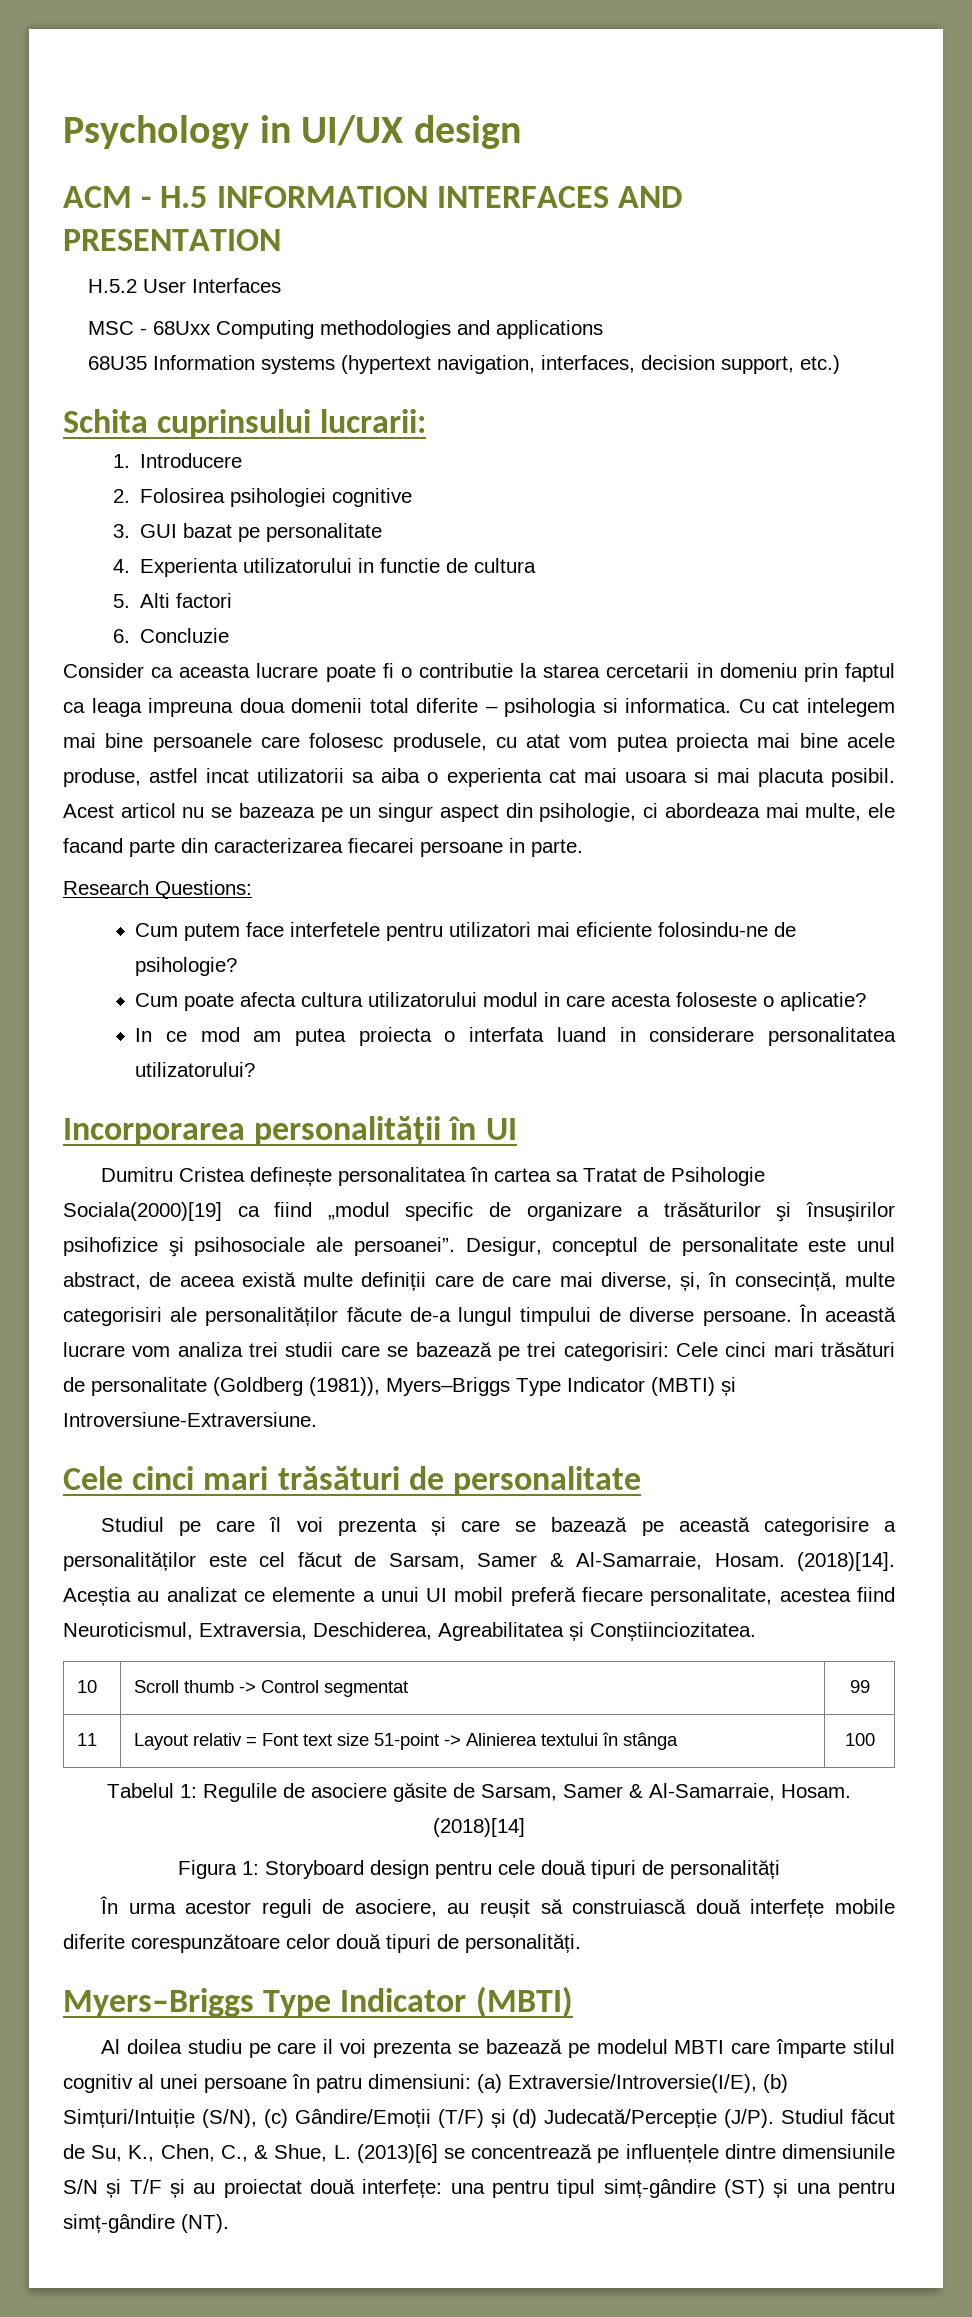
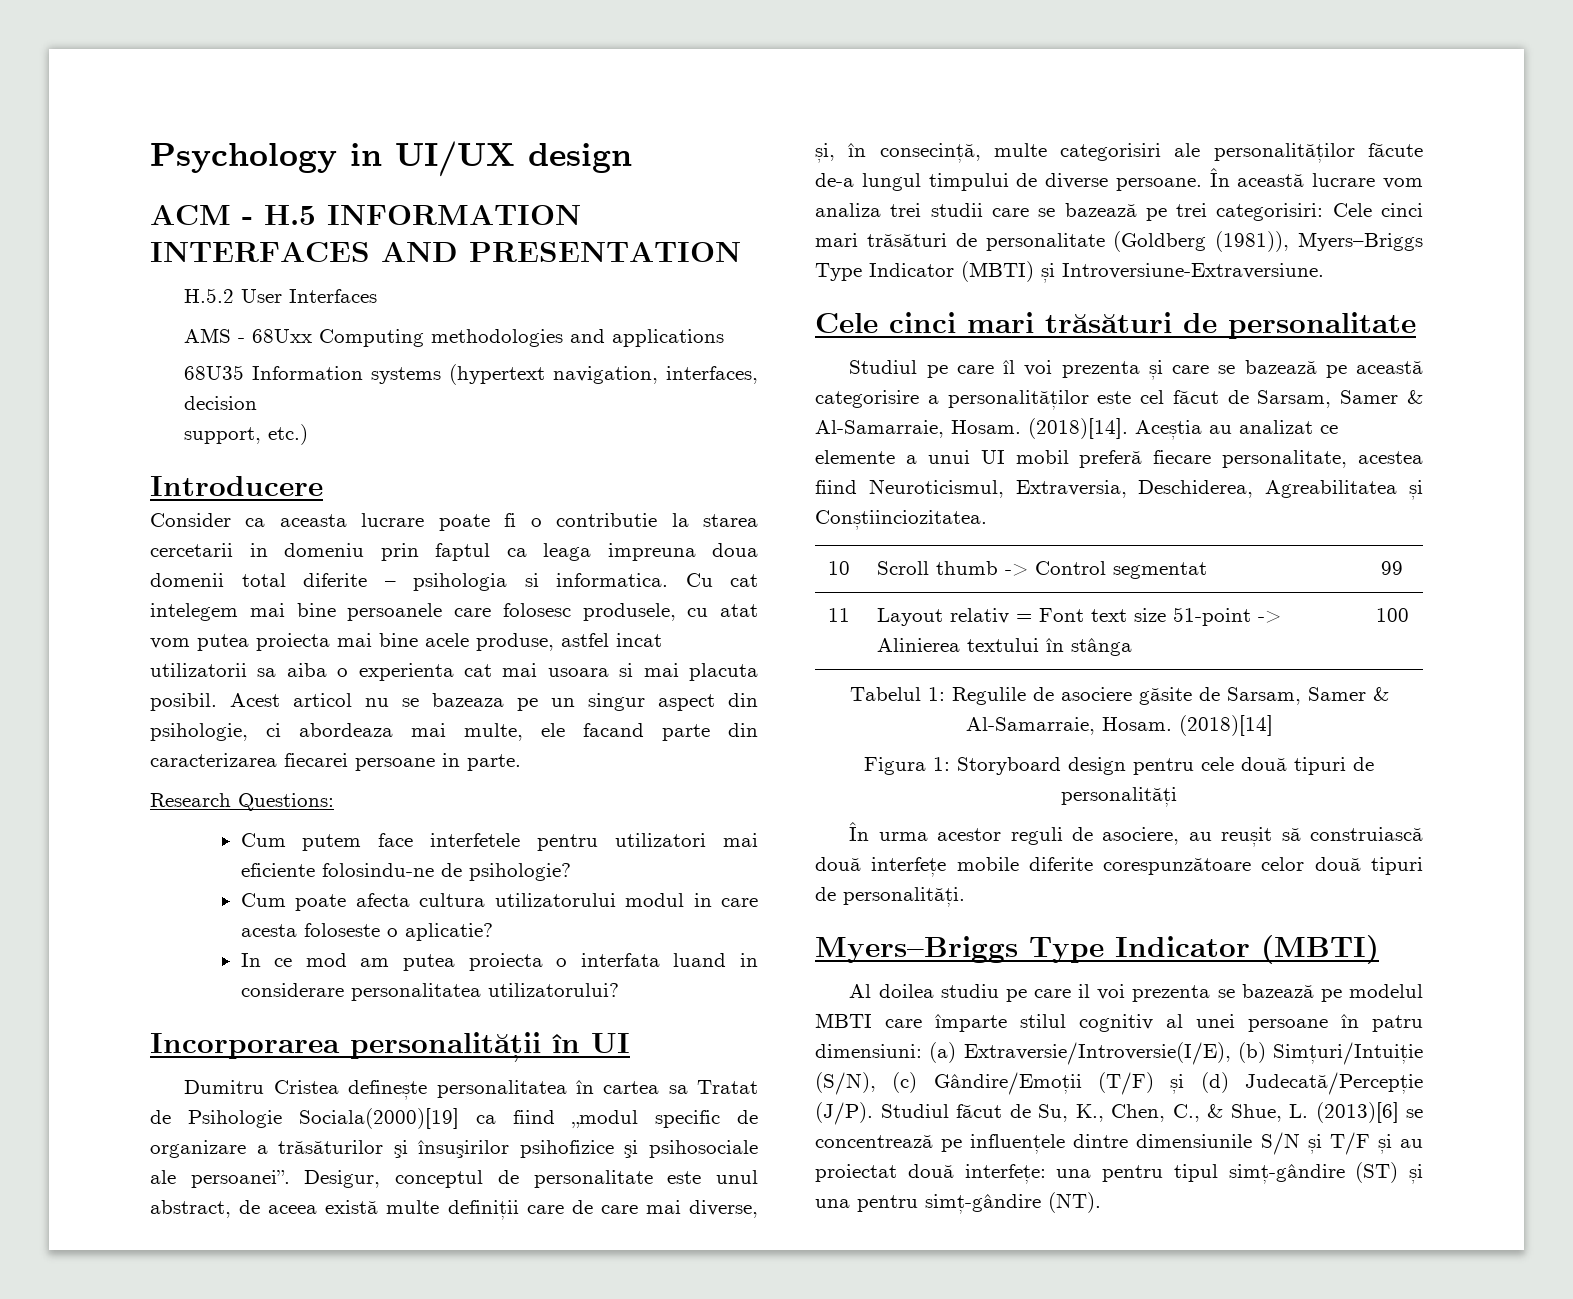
[87,321,134,335] MSC -> [184,328,232,343] AMS
(715, 362) none -> (258, 403) //
[63,409,427,438] [112,453,242,468] [112,488,412,507] [112,523,382,542] [112,558,536,577] [112,593,232,608] [112,628,229,643] Schita cuprinsului lucrarii: // 1. Introducere // 2. Folosirea psihologiei cognitive // 3. GUI bazat pe personalitate // 4. Experienta utilizatorului in functie de cultura // 5. Alti factori // 6. Concluzie -> [150,476,323,496] Introducere

